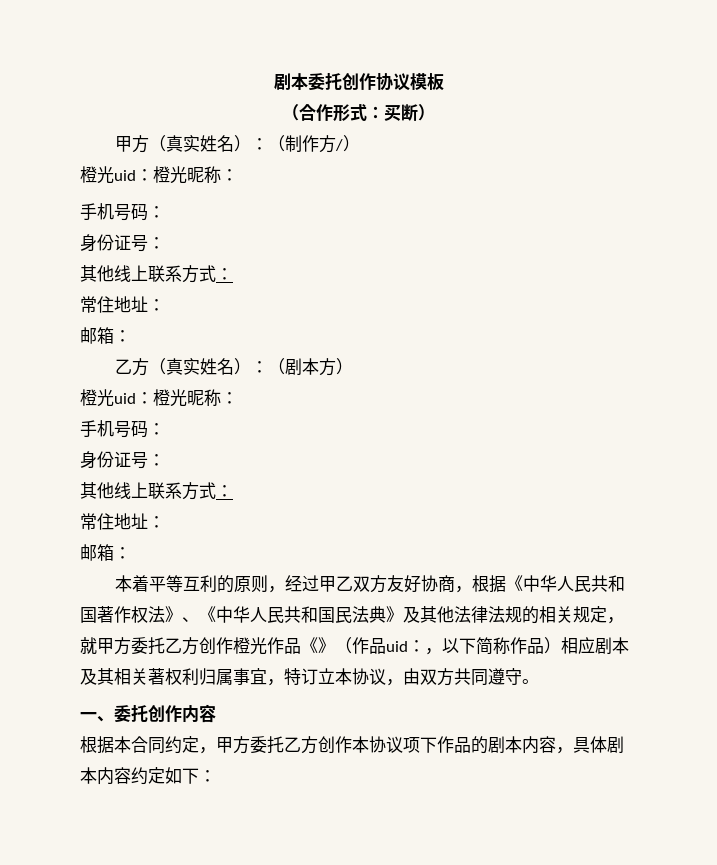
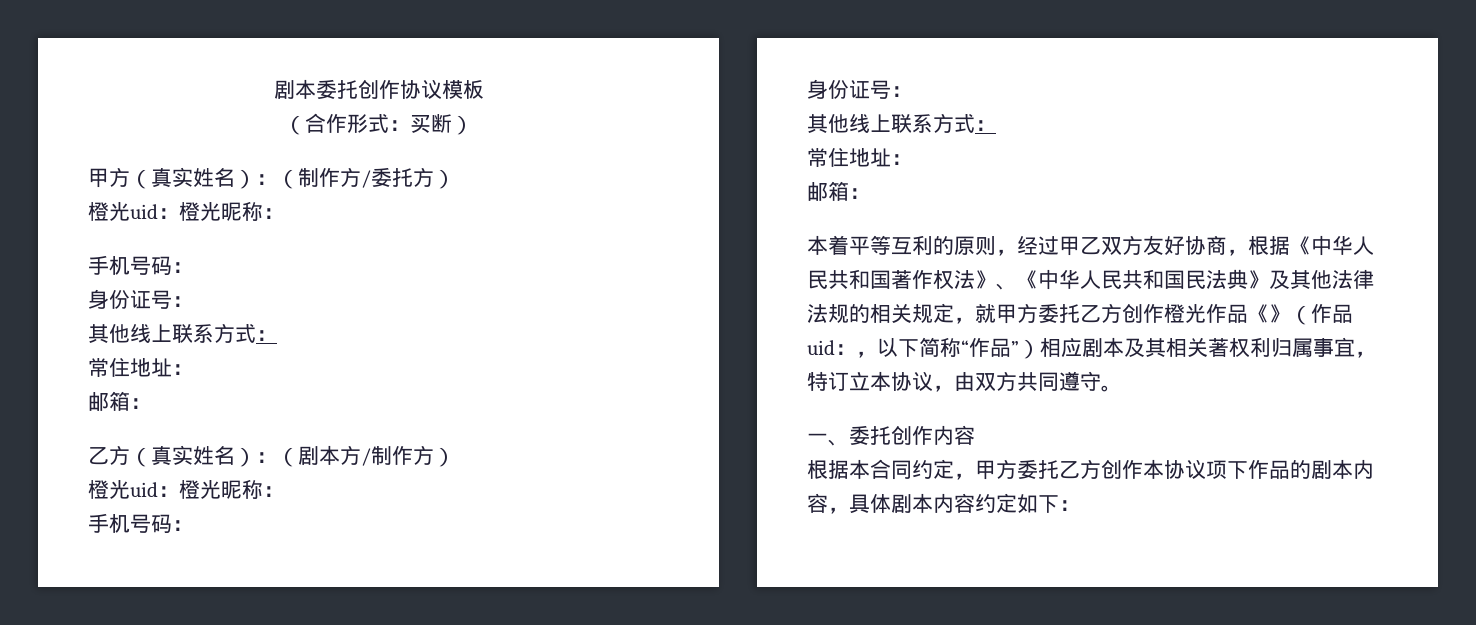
(343, 145) none -> [371,167,434,187] 委托方
(336, 367) none -> [361,445,434,466] /制作方
[510,637,544,654] 作品 -> [961,338,1019,357] “作品”

